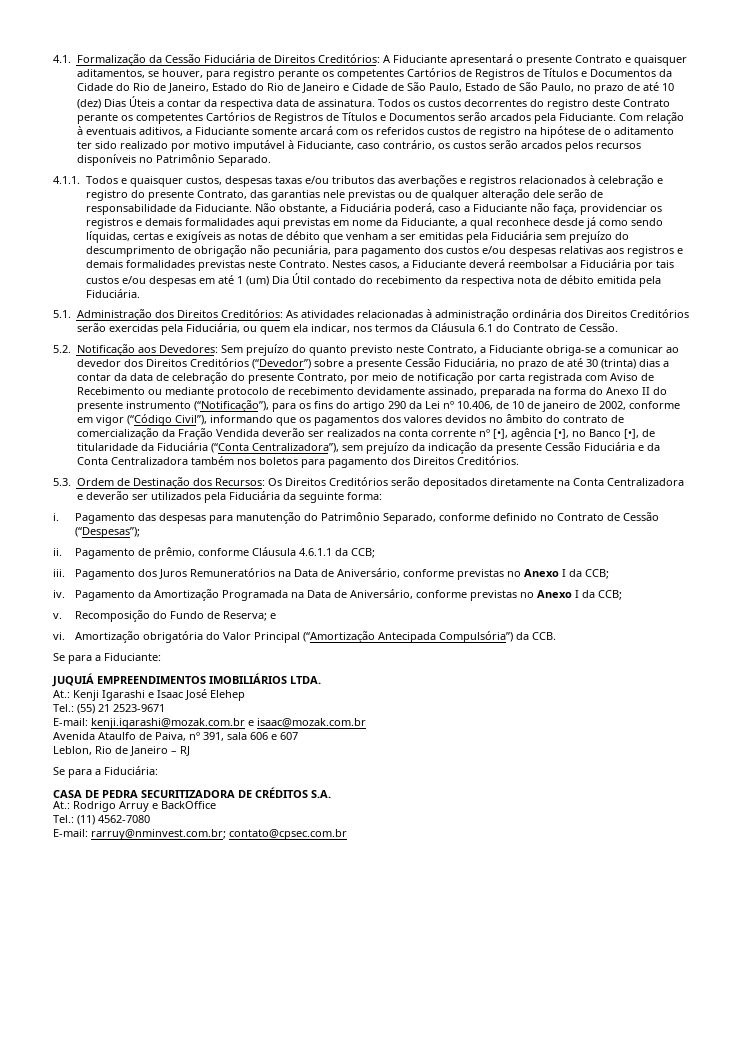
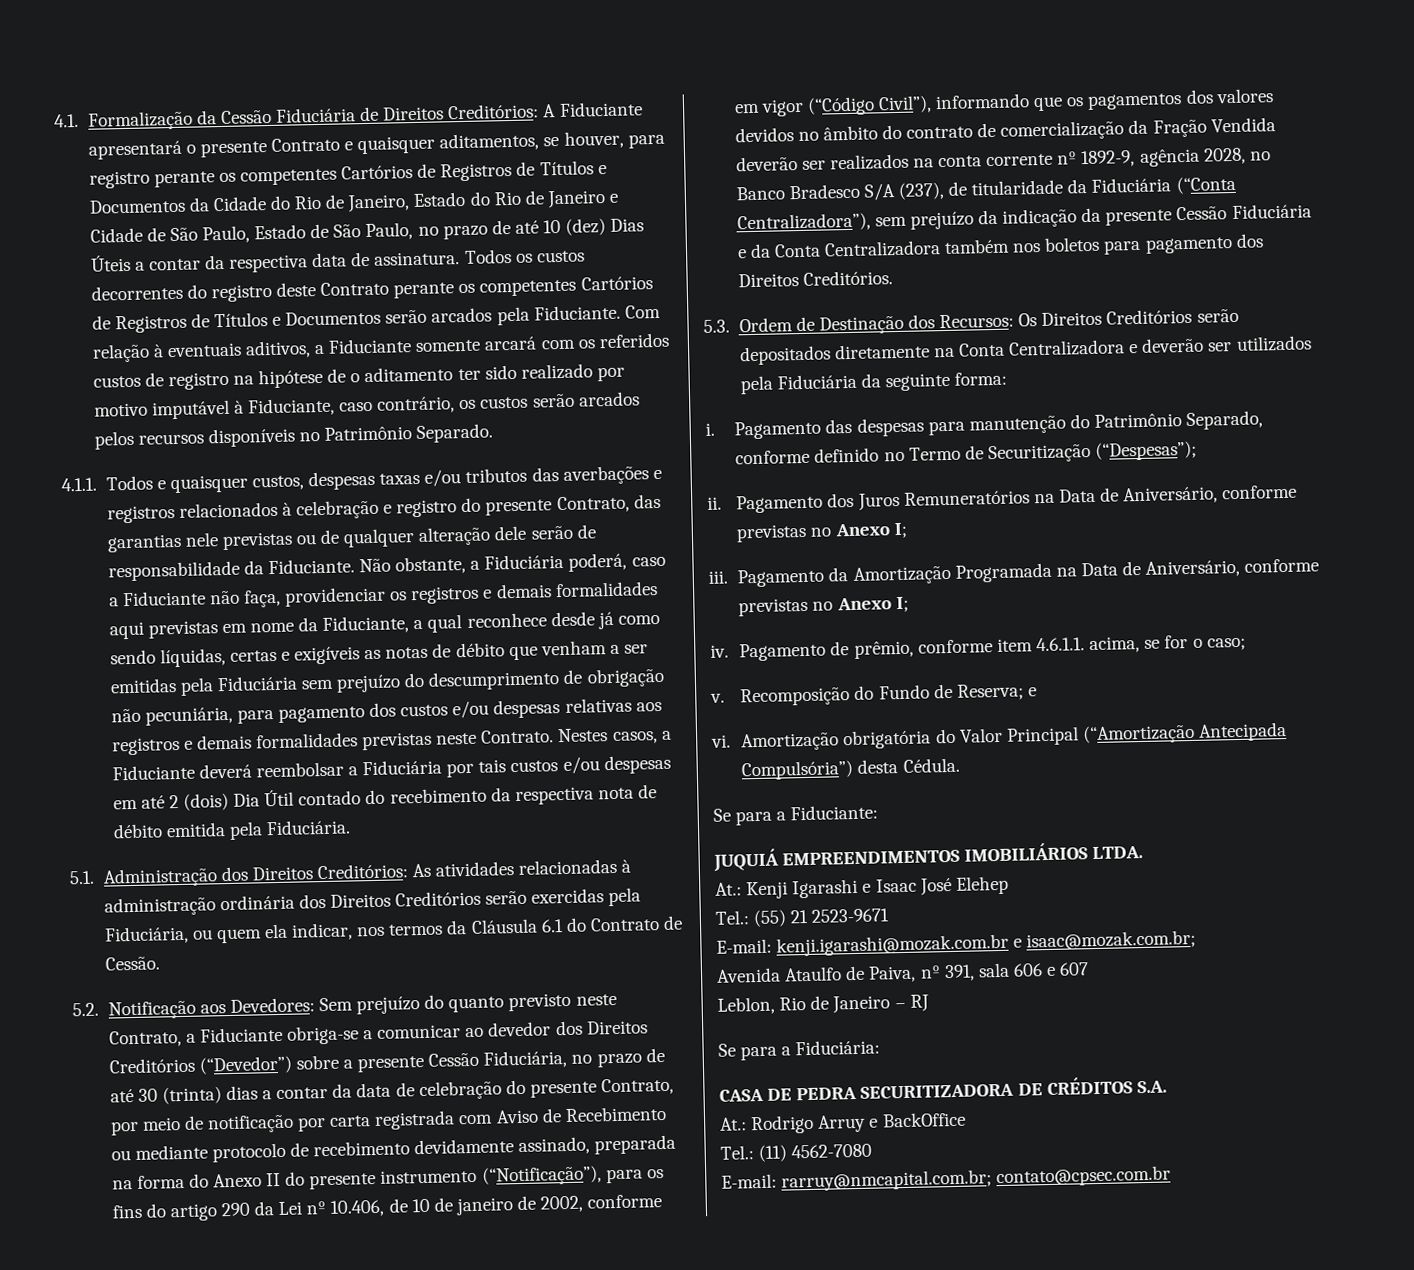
[236,276,269,286] 1 (um) -> [168,792,229,811] 2 (dois)
[492,428,639,440] [•], agência [•], no Banco [•], -> [1081,147,1271,168] [735,181,944,201] 1892-9, agência 2028, no Banco Bradesco S/A (237),
[556,512,659,521] [74,527,140,538] [53,547,375,559] [53,569,65,577] Contrato de Cessão (“Despesas”); // ii. Pagamento de prêmio, conforme Cláusula 4.6.1.1 da CCB; // iii. -> [908,440,1198,464] [707,496,722,510] Termo de Securitização (“Despesas”); // ii.
[561,569,609,579] [53,590,65,598] I da CCB; // iv. -> [893,522,908,539] [708,570,728,584] I; // iii.
[574,590,622,600] I da CCB; -> [895,596,909,613] [710,635,1246,662] I; // iv. Pagamento de prêmio, conforme item 4.6.1.1. acima, se for o caso;
[515,632,556,640] da CCB. -> [857,757,960,774] desta Cédula.
[257,718,366,727] isaac@mozak.com.br -> [1026,929,1197,951] isaac@mozak.com.br;
[91,829,226,840] rarruy@nminvest.com.br; -> [781,1169,993,1192] rarruy@nmcapital.com.br;

